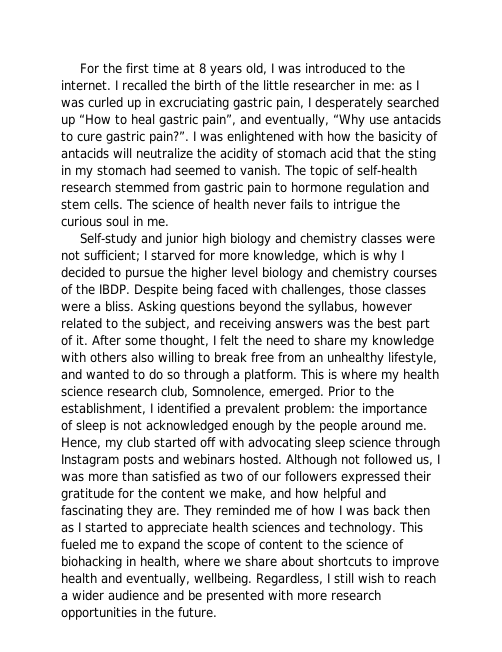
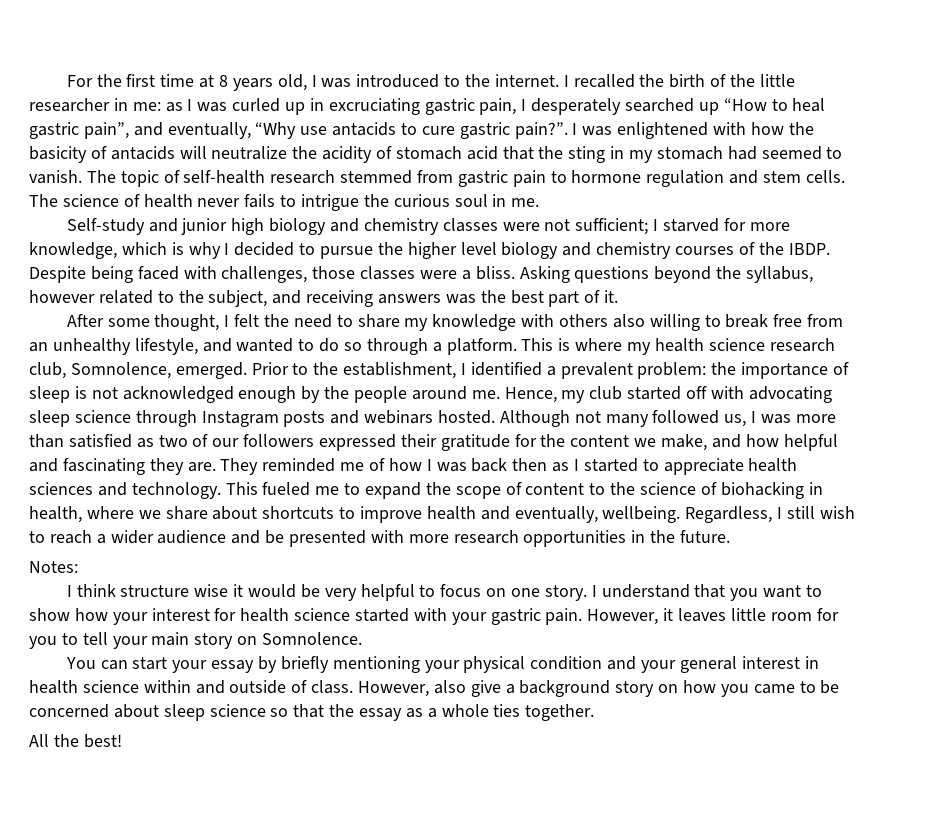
(88, 340) none -> (619, 296) //
(360, 459) none -> [605,414,649,427] many
(217, 612) none -> [29,561,78,573] [66,584,823,601] [29,608,839,625] [29,632,363,649] [65,656,819,673] [29,680,840,697] [29,704,595,721] [29,734,122,748] // Notes: // I think structure wise it would be very helpful to focus on one story. I understand that you want to show how your interest for health science started with your gastric pain. However, it leaves little room for you to tell your main story on Somnolence. // You can start your essay by briefly mentioning your physical condition and your general interest in health science within and outside of class. However, also give a background story on how you came to be concerned about sleep science so that the essay as a whole ties together. // All the best!

